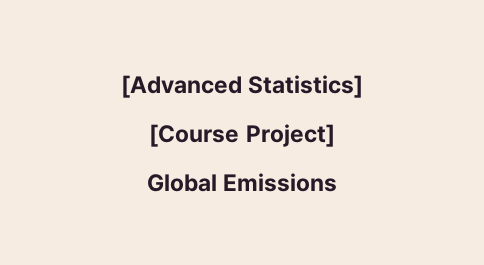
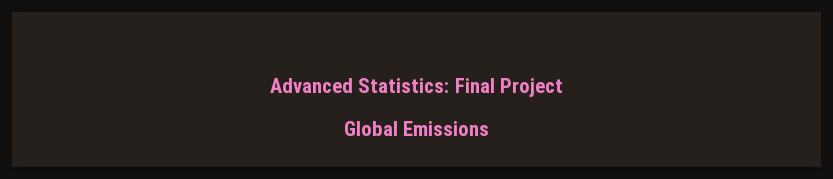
[120,75,364,98] [149,124,335,147] [Advanced Statistics] // [Course Project] -> [269,78,564,97] Advanced Statistics: Final Project

